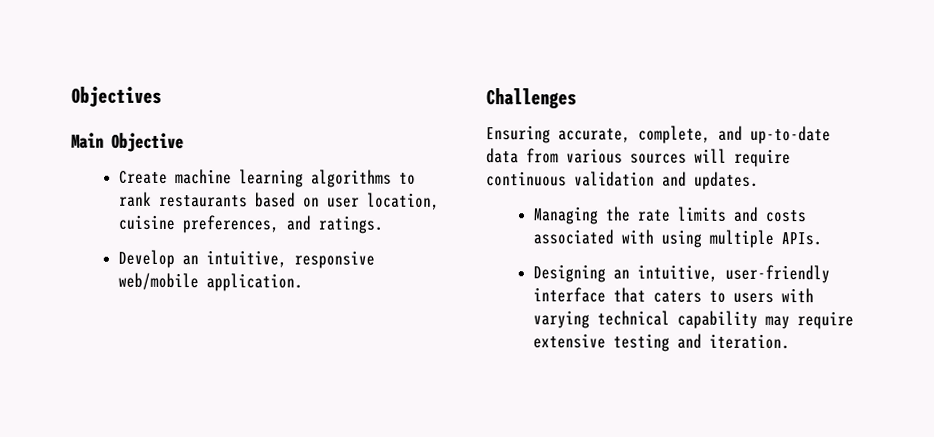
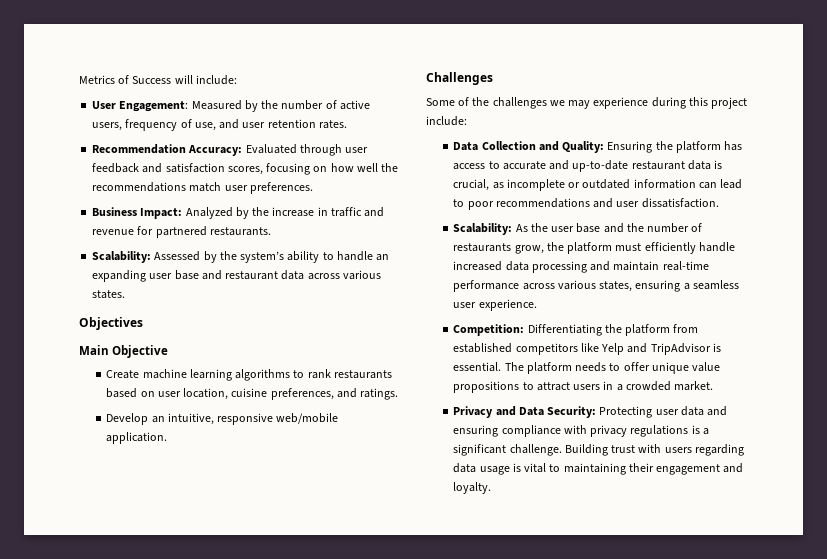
(71, 96) none -> [79,75,237,85] [92,100,370,112] [92,119,347,131] [92,144,369,156] [92,163,399,175] [92,182,313,194] [92,207,385,219] [92,226,271,238] [92,251,390,263] [92,270,381,282] [92,290,126,299] Metrics of Success will include: // User Engagement: Measured by the number of active users, frequency of use, and user retention rates. // Recommendation Accuracy: Evaluated through user feedback and satisfaction scores, focusing on how well the recommendations match user preferences. // Business Impact: Analyzed by the increase in traffic and revenue for partnered restaurants. // Scalability: Assessed by the system’s ability to handle an expanding user base and restaurant data across various states. //
[486,125,831,145] [486,148,791,168] [486,171,759,190] [532,206,807,225] [532,229,822,249] [532,264,830,284] [532,287,814,304] [532,310,854,330] [532,333,790,352] Ensuring accurate, complete, and up-to-date data from various sources will require continuous validation and updates. // Managing the rate limits and costs associated with using multiple APIs. // Designing an intuitive, user-friendly interface that caters to users with varying technical capability may require extensive testing and iteration. -> [426,97,748,109] [426,116,467,126] [453,141,743,153] [453,160,723,172] [453,179,743,191] [453,198,719,210] [453,223,703,235] [453,242,735,254] [453,261,709,273] [453,280,739,292] [453,299,537,311] [453,324,699,336] [453,343,721,355] [453,362,721,374] [453,381,714,393] [453,406,728,418] [453,425,709,437] [453,444,744,456] [453,463,744,475] [453,482,492,494] Some of the challenges we may experience during this project include: // Data Collection and Quality: Ensuring the platform has access to accurate and up-to-date restaurant data is crucial, as incomplete or outdated information can lead to poor recommendations and user dissatisfaction. // Scalability: As the user base and the number of restaurants grow, the platform must efficiently handle increased data processing and maintain real-time performance across various states, ensuring a seamless user experience. // Competition: Differentiating the platform from established competitors like Yelp and TripAdvisor is essential. The platform needs to offer unique value propositions to attract users in a crowded market. // Privacy and Data Security: Protecting user data and ensuring compliance with privacy regulations is a significant challenge. Building trust with users regarding data usage is vital to maintaining their engagement and loyalty.

